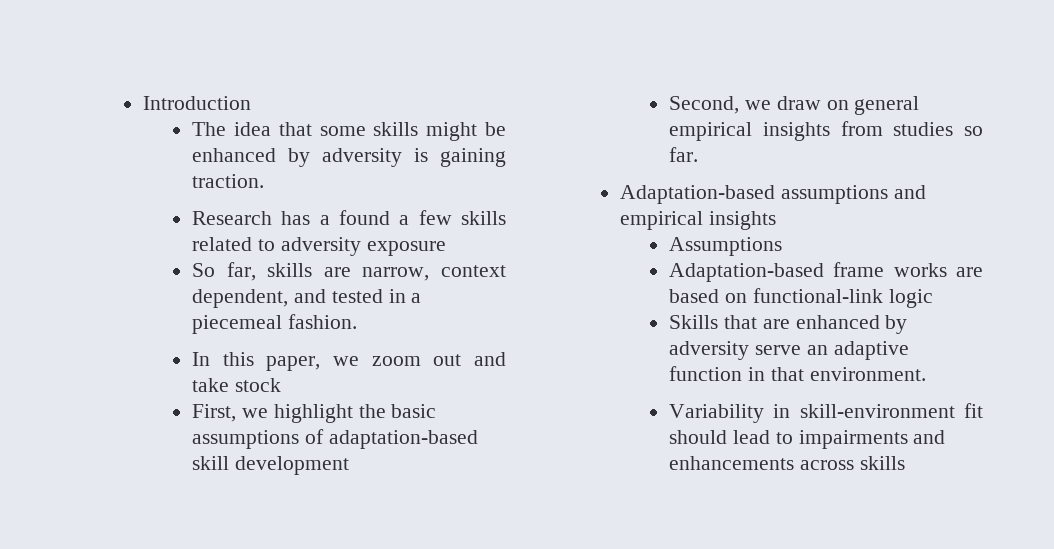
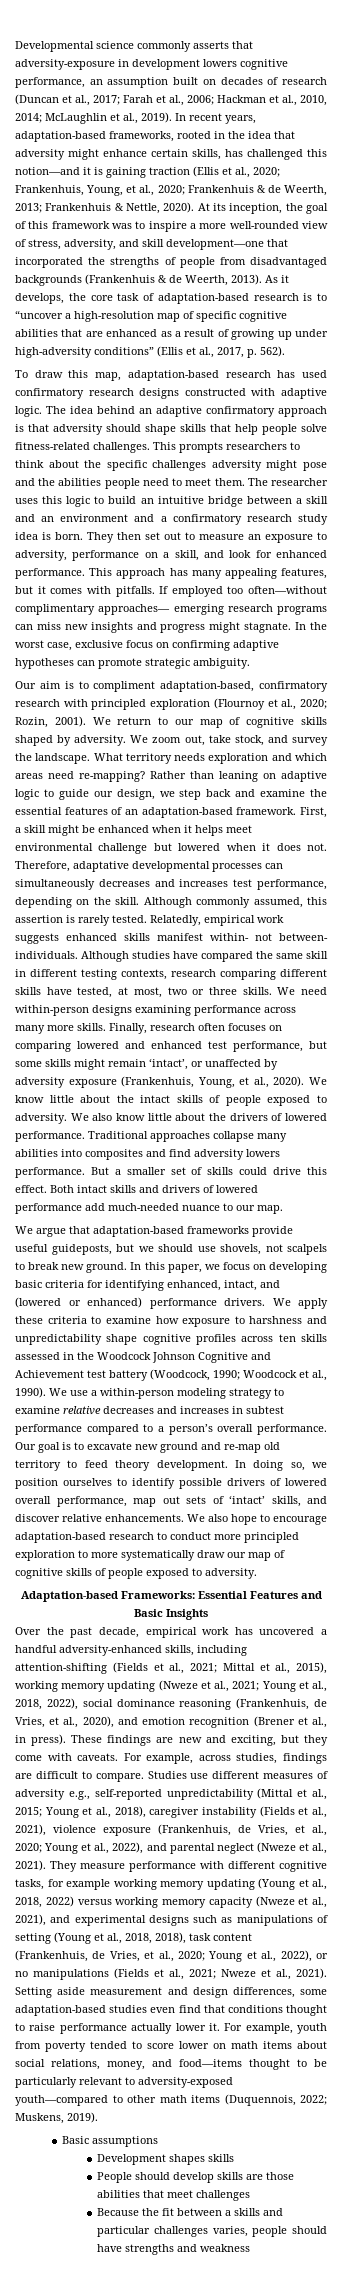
[143,96,252,110] [192,122,506,141] [192,148,506,167] [192,174,265,188] [192,210,506,225] [192,237,446,256] [192,262,506,281] [192,289,422,308] [192,314,357,334] [192,352,506,371] [192,378,281,392] [192,404,437,423] [192,429,478,449] [192,456,349,475] [669,96,920,115] [669,121,983,141] [669,147,699,162] [620,185,926,204] [620,211,777,230] [669,237,783,256] [669,262,983,282] [669,288,933,308] [669,315,908,334] [669,341,909,360] [669,366,926,381] [669,403,983,423] [669,430,946,449] [669,456,905,470] Introduction // The idea that some skills might be enhanced by adversity is gaining traction. // Research has a found a few skills related to adversity exposure // So far, skills are narrow, context dependent, and tested in a piecemeal fashion. // In this paper, we zoom out and take stock // First, we highlight the basic assumptions of adaptation-based skill development // Second, we draw on general empirical insights from studies so far. // Adaptation-based assumptions and empirical insights // Assumptions // Adaptation-based frame works are based on functional-link logic // Skills that are enhanced by adversity serve an adaptive function in that environment. // Variability in skill-environment fit should lead to impairments and enhancements across skills -> [15,41,253,52] [15,59,288,70] [15,77,328,88] [15,94,327,106] [15,112,256,124] [15,131,295,142] [15,149,327,160] [15,166,280,178] [15,185,327,196] [15,202,328,214] [15,221,328,232] [15,239,288,250] [15,257,327,268] [15,274,289,286] [15,293,327,304] [15,310,287,322] [15,329,328,340] [15,346,285,358] [15,370,327,381] [15,388,327,399] [15,406,327,417] [15,424,327,435] [15,442,300,453] [15,460,327,471] [15,478,329,489] [15,496,328,507] [15,514,328,525] [15,532,327,543] [15,550,327,561] [15,568,327,579] [15,586,327,597] [15,604,327,615] [15,622,327,633] [15,640,279,651] [15,658,250,669] [15,681,328,692] [15,698,328,710] [15,716,327,728] [15,735,328,746] [15,753,327,764] [15,771,327,782] [15,789,327,800] [15,807,328,818] [15,825,252,836] [15,843,327,854] [15,861,283,872] [15,879,328,890] [15,897,327,908] [15,915,284,926] [15,933,328,944] [15,951,328,962] [15,969,327,980] [15,987,327,998] [15,1005,296,1016] [15,1023,282,1034] [15,1041,327,1052] [15,1058,278,1070] [15,1076,327,1088] [15,1095,327,1106] [15,1113,327,1124] [15,1131,287,1142] [15,1149,280,1160] [15,1167,327,1178] [15,1185,258,1193] [15,1203,283,1214] [15,1226,293,1237] [15,1244,327,1255] [15,1262,327,1273] [15,1280,280,1291] [15,1297,328,1309] [15,1316,327,1327] [15,1334,327,1345] [15,1352,271,1363] [15,1369,327,1381] [15,1387,284,1399] [15,1406,284,1415] [15,1424,327,1435] [15,1442,280,1453] [15,1460,327,1471] [15,1478,327,1489] [15,1495,327,1507] [15,1514,327,1525] [15,1532,299,1543] [15,1550,285,1561] [15,1568,257,1579] [20,1591,322,1602] [134,1609,208,1620] [15,1627,327,1638] [15,1645,247,1656] [15,1662,327,1674] [15,1680,328,1692] [15,1698,327,1710] [15,1716,328,1728] [15,1734,328,1746] [15,1753,327,1764] [15,1771,328,1782] [15,1788,327,1800] [15,1806,327,1818] [15,1824,327,1836] [15,1842,327,1854] [15,1860,327,1872] [15,1878,327,1890] [15,1896,327,1908] [15,1914,328,1926] [15,1932,252,1944] [15,1950,328,1962] [15,1968,327,1980] [15,1987,327,1998] [15,2005,327,2016] [15,2023,327,2034] [15,2041,327,2052] [15,2059,327,2070] [15,2077,233,2088] [15,2094,327,2106] [15,2112,98,2124] [62,2136,159,2147] [97,2154,235,2165] [97,2172,295,2183] [97,2190,251,2201] [97,2208,284,2216] [97,2226,327,2237] [97,2244,251,2255] Developmental science commonly asserts that adversity-exposure in development lowers cognitive performance, an assumption built on decades of research (Duncan et al., 2017; Farah et al., 2006; Hackman et al., 2010, 2014; McLaughlin et al., 2019). In recent years, adaptation-based frameworks, rooted in the idea that adversity might enhance certain skills, has challenged this notion—and it is gaining traction (Ellis et al., 2020; Frankenhuis, Young, et al., 2020; Frankenhuis & de Weerth, 2013; Frankenhuis & Nettle, 2020). At its inception, the goal of this framework was to inspire a more well-rounded view of stress, adversity, and skill development—one that incorporated the strengths of people from disadvantaged backgrounds (Frankenhuis & de Weerth, 2013). As it develops, the core task of adaptation-based research is to “uncover a high-resolution map of specific cognitive abilities that are enhanced as a result of growing up under high-adversity conditions” (Ellis et al., 2017, p. 562). // To draw this map, adaptation-based research has used confirmatory research designs constructed with adaptive logic. The idea behind an adaptive confirmatory approach is that adversity should shape skills that help people solve fitness-related challenges. This prompts researchers to think about the specific challenges adversity might pose and the abilities people need to meet them. The researcher uses this logic to build an intuitive bridge between a skill and an environment and a confirmatory research study idea is born. They then set out to measure an exposure to adversity, performance on a skill, and look for enhanced performance. This approach has many appealing features, but it comes with pitfalls. If employed too often—without complimentary approaches— emerging research programs can miss new insights and progress might stagnate. In the worst case, exclusive focus on confirming adaptive hypotheses can promote strategic ambiguity. // Our aim is to compliment adaptation-based, confirmatory research with principled exploration (Flournoy et al., 2020; Rozin, 2001). We return to our map of cognitive skills shaped by adversity. We zoom out, take stock, and survey the landscape. What territory needs exploration and which areas need re-mapping? Rather than leaning on adaptive logic to guide our design, we step back and examine the essential features of an adaptation-based framework. First, a skill might be enhanced when it helps meet environmental challenge but lowered when it does not. Therefore, adaptative developmental processes can simultaneously decreases and increases test performance, depending on the skill. Although commonly assumed, this assertion is rarely tested. Relatedly, empirical work suggests enhanced skills manifest within- not between- individuals. Although studies have compared the same skill in different testing contexts, research comparing different skills have tested, at most, two or three skills. We need within-person designs examining performance across many more skills. Finally, research often focuses on comparing lowered and enhanced test performance, but some skills might remain ‘intact’, or unaffected by adversity exposure (Frankenhuis, Young, et al., 2020). We know little about the intact skills of people exposed to adversity. We also know little about the drivers of lowered performance. Traditional approaches collapse many abilities into composites and find adversity lowers performance. But a smaller set of skills could drive this effect. Both intact skills and drivers of lowered performance add much-needed nuance to our map. // We argue that adaptation-based frameworks provide useful guideposts, but we should use shovels, not scalpels to break new ground. In this paper, we focus on developing basic criteria for identifying enhanced, intact, and (lowered or enhanced) performance drivers. We apply these criteria to examine how exposure to harshness and unpredictability shape cognitive profiles across ten skills assessed in the Woodcock Johnson Cognitive and Achievement test battery (Woodcock, 1990; Woodcock et al., 1990). We use a within-person modeling strategy to examine relative decreases and increases in subtest performance compared to a person’s overall performance. Our goal is to excavate new ground and re-map old territory to feed theory development. In doing so, we position ourselves to identify possible drivers of lowered overall performance, map out sets of ‘intact’ skills, and discover relative enhancements. We also hope to encourage adaptation-based research to conduct more principled exploration to more systematically draw our map of cognitive skills of people exposed to adversity. // Adaptation-based Frameworks: Essential Features and Basic Insights // Over the past decade, empirical work has uncovered a handful adversity-enhanced skills, including attention-shifting (Fields et al., 2021; Mittal et al., 2015), working memory updating (Nweze et al., 2021; Young et al., 2018, 2022), social dominance reasoning (Frankenhuis, de Vries, et al., 2020), and emotion recognition (Brener et al., in press). These findings are new and exciting, but they come with caveats. For example, across studies, findings are difficult to compare. Studies use different measures of adversity e.g., self-reported unpredictability (Mittal et al., 2015; Young et al., 2018), caregiver instability (Fields et al., 2021), violence exposure (Frankenhuis, de Vries, et al., 2020; Young et al., 2022), and parental neglect (Nweze et al., 2021). They measure performance with different cognitive tasks, for example working memory updating (Young et al., 2018, 2022) versus working memory capacity (Nweze et al., 2021), and experimental designs such as manipulations of setting (Young et al., 2018, 2018), task content (Frankenhuis, de Vries, et al., 2020; Young et al., 2022), or no manipulations (Fields et al., 2021; Nweze et al., 2021). Setting aside measurement and design differences, some adaptation-based studies even find that conditions thought to raise performance actually lower it. For example, youth from poverty tended to score lower on math items about social relations, money, and food—items thought to be particularly relevant to adversity-exposed youth—compared to other math items (Duquennois, 2022; Muskens, 2019). // Basic assumptions // Development shapes skills // People should develop skills are those abilities that meet challenges // Because the fit between a skills and particular challenges varies, people should have strengths and weakness

